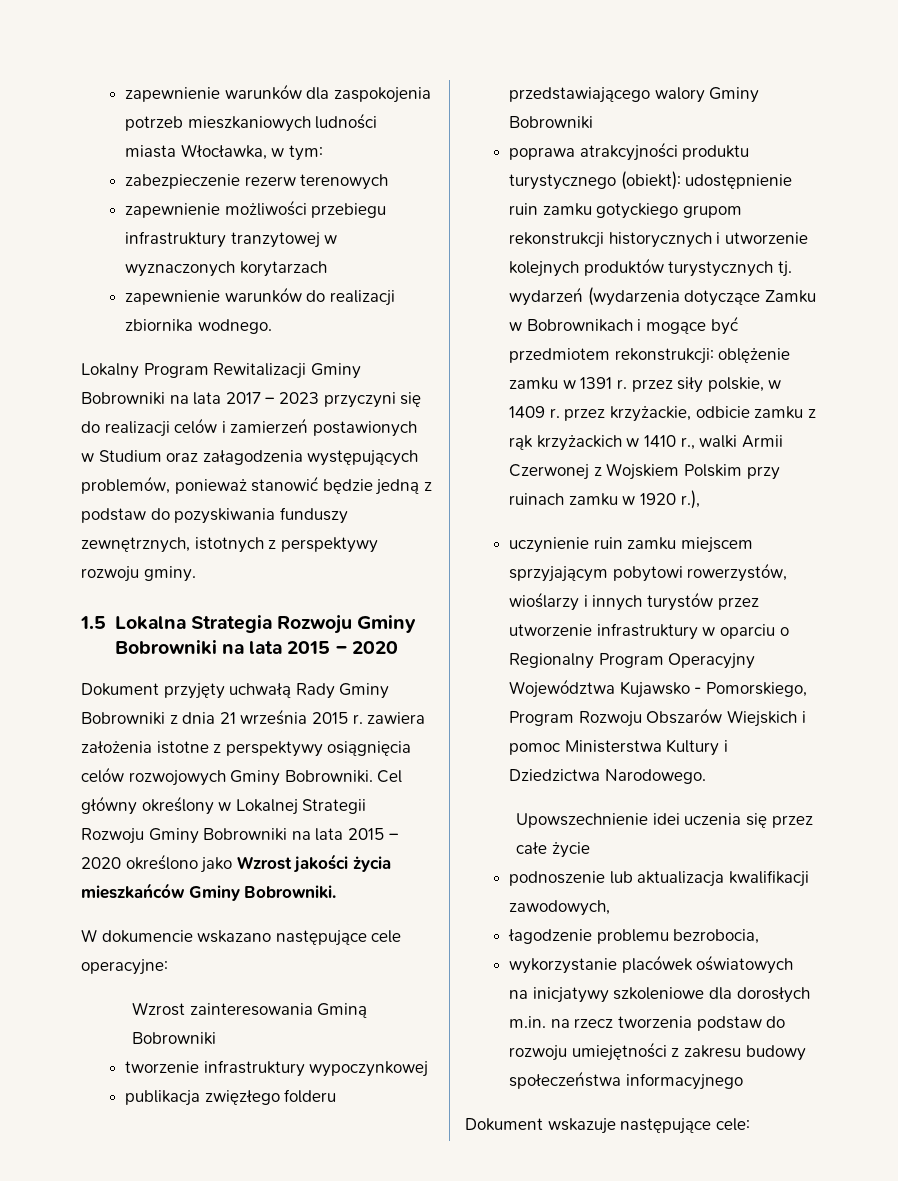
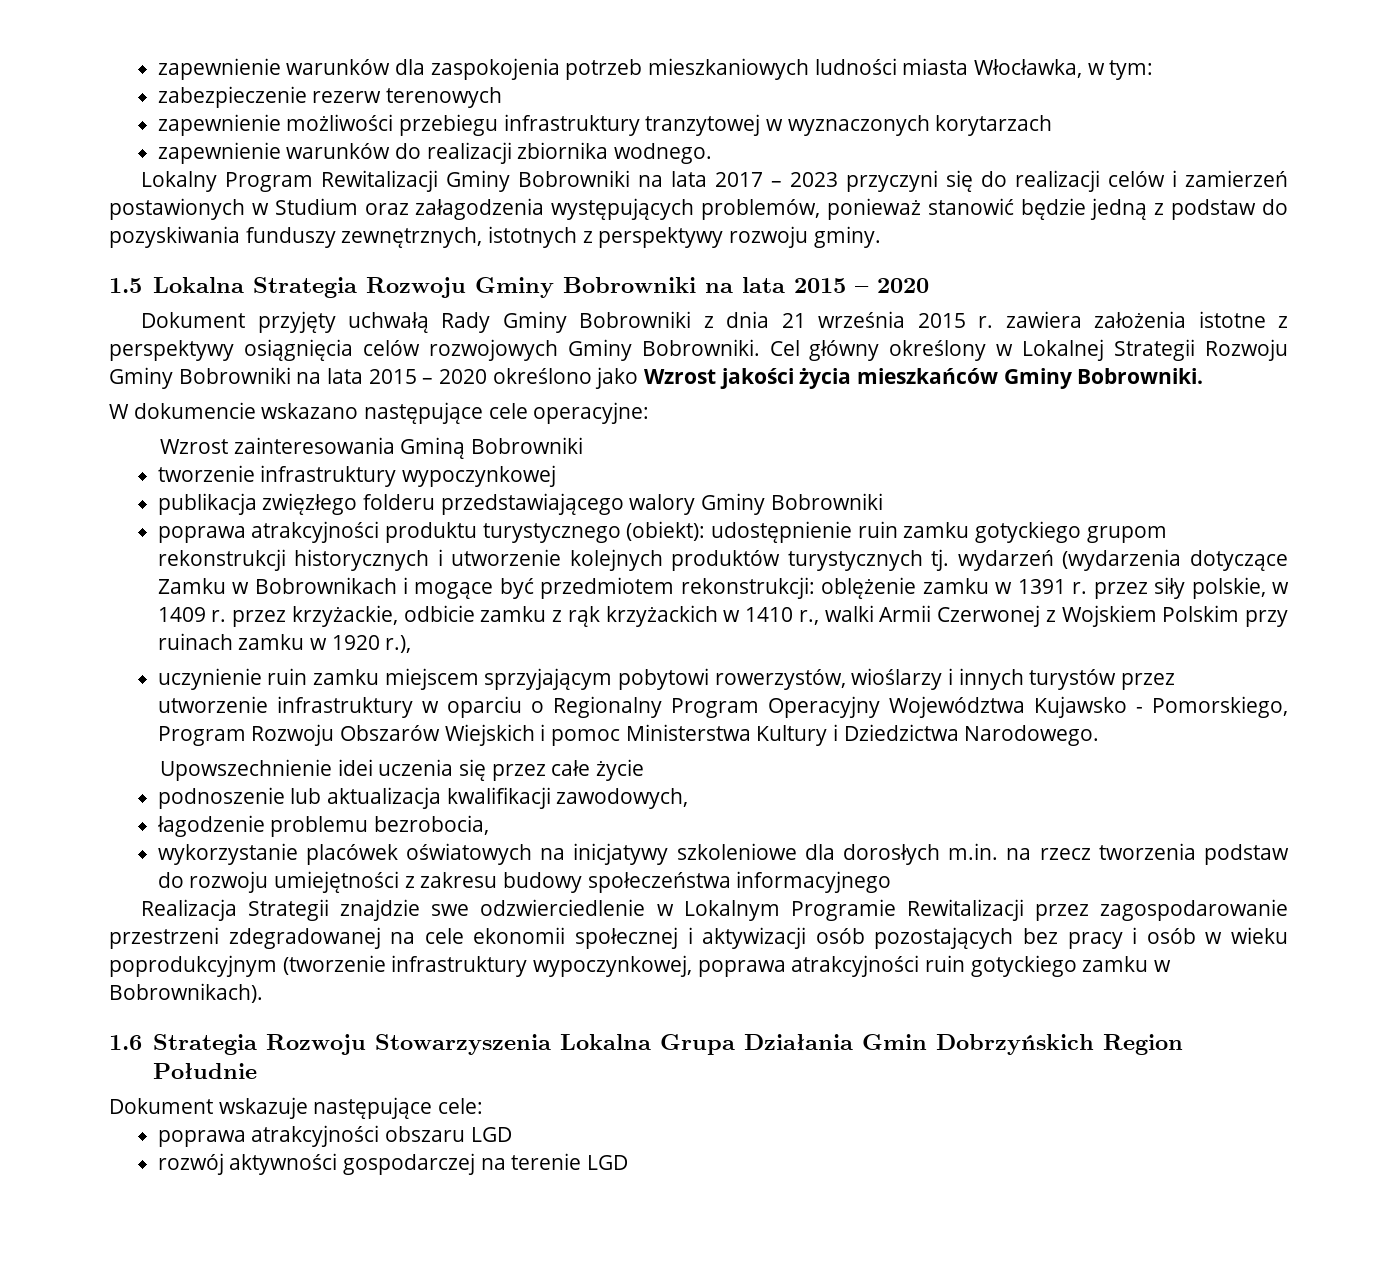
[465,1118,750,1134] Dokument wskazuje następujące cele: -> [141,899,1288,921] [109,927,1288,949] [109,955,1172,977] [109,983,263,1003] [109,1034,1183,1055] [152,1063,257,1080] [109,1097,484,1119] [157,1125,512,1147] [157,1153,628,1175] Realizacja Strategii znajdzie swe odzwierciedlenie w Lokalnym Programie Rewitalizacji przez zagospodarowanie przestrzeni zdegradowanej na cele ekonomii społecznej i aktywizacji osób pozostających bez pracy i osób w wieku poprodukcyjnym (tworzenie infrastruktury wypoczynkowej, poprawa atrakcyjności ruin gotyckiego zamku w Bobrownikach). // 1.6 Strategia Rozwoju Stowarzyszenia Lokalna Grupa Działania Gmin Dobrzyńskich Region Południe // Dokument wskazuje następujące cele: // poprawa atrakcyjności obszaru LGD // rozwój aktywności gospodarczej na terenie LGD

